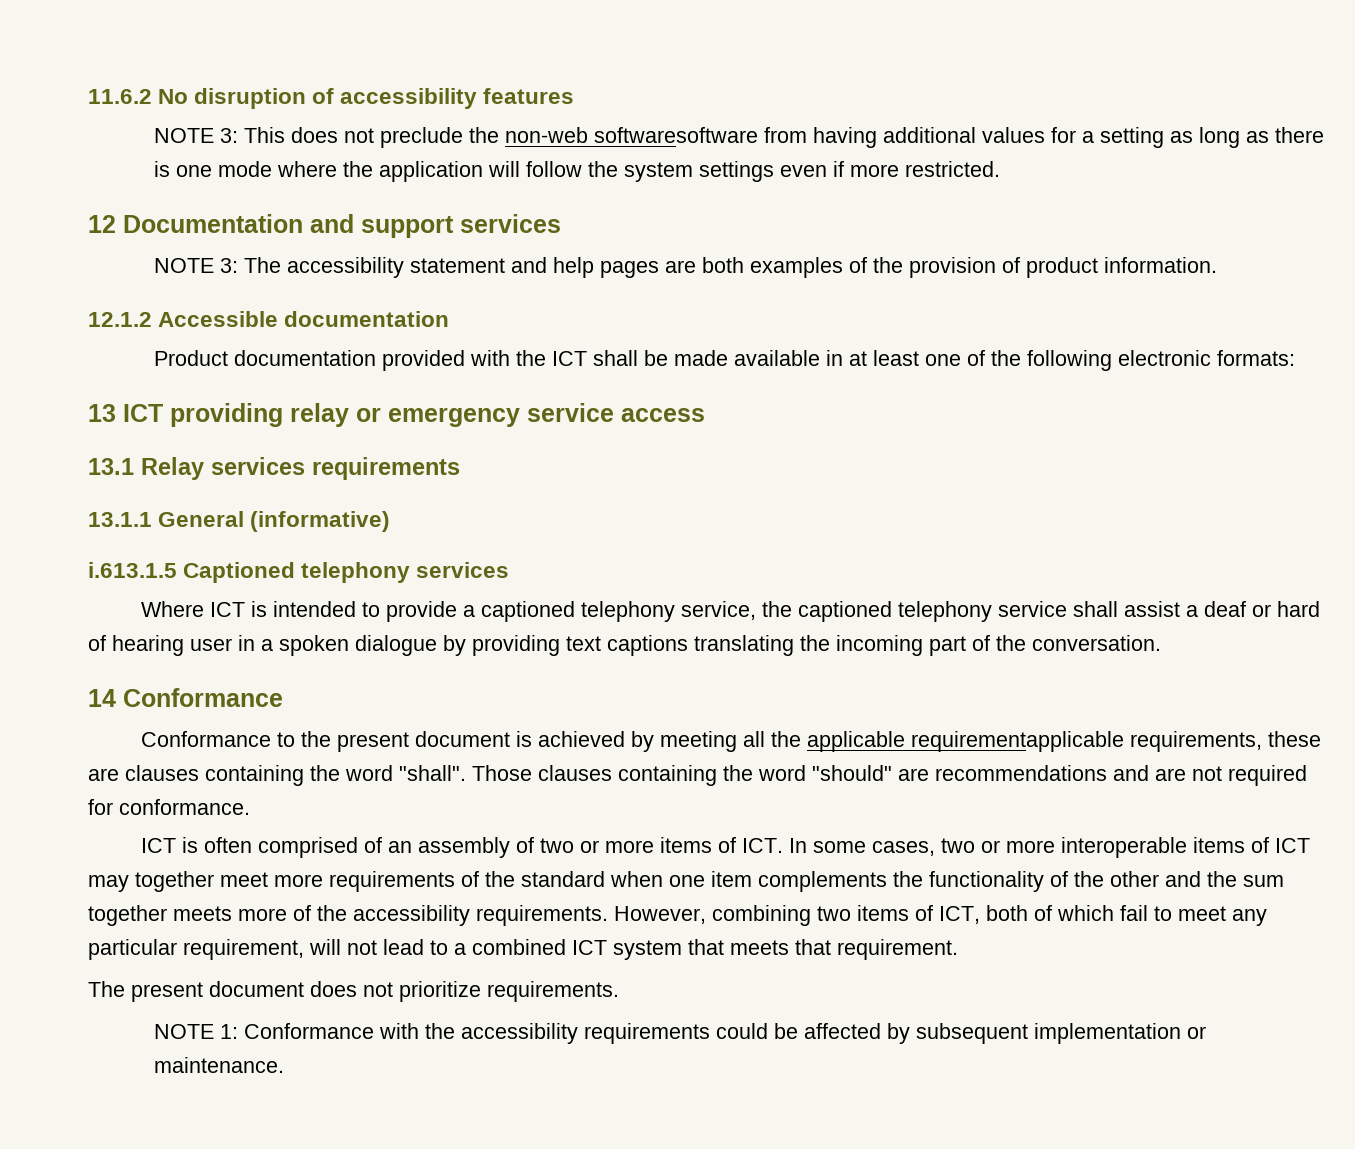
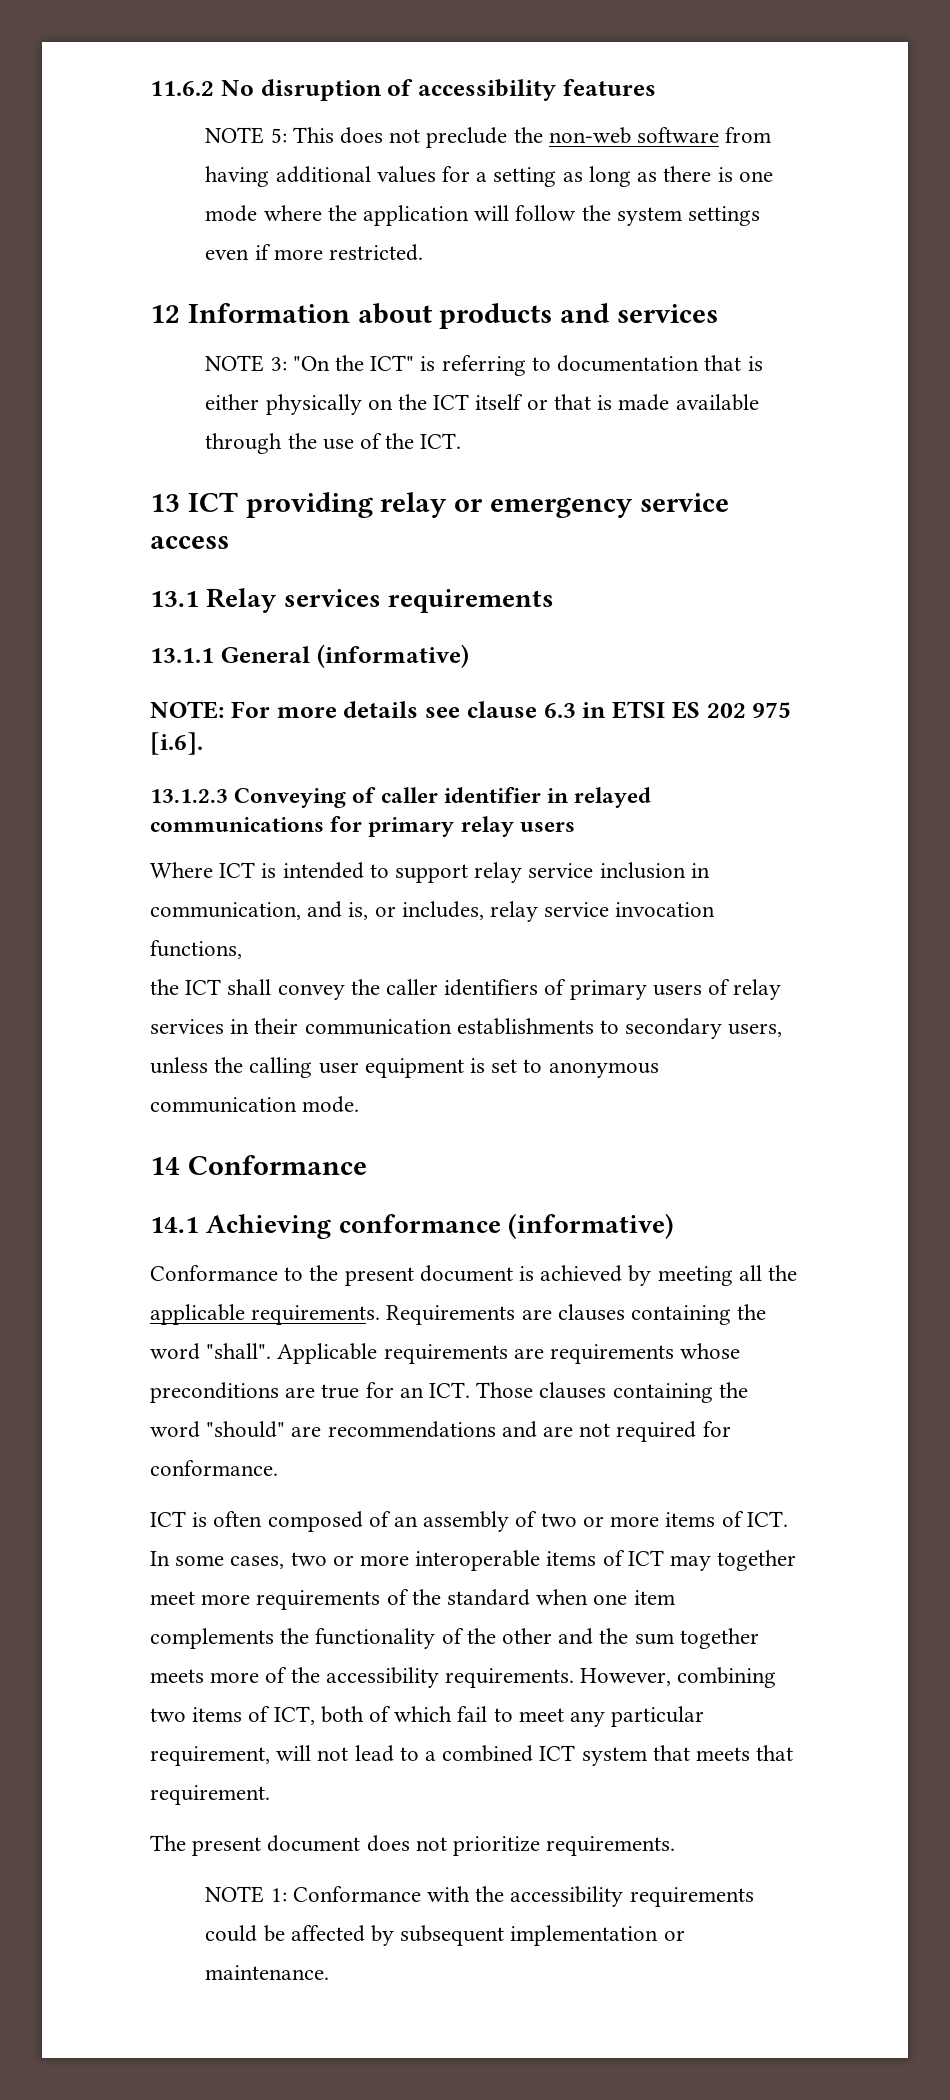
[220,128,239,143] 3: -> [270,128,287,143] 5:
[594,127,759,143] softwaresoftware -> [637,127,720,143] software
[123,214,454,238] Documentation and support -> [187,303,610,329] Information about products and
[244,257,1218,278] [88,311,450,327] [154,350,1296,371] The accessibility statement and help pages are both examples of the provision of product information. // 12.1.2 Accessible documentation // Product documentation provided with the ICT shall be made available in at least one of the following electronic formats: -> [292,355,763,376] [205,394,759,415] [205,433,462,454] "On the ICT" is referring to documentation that is either physically on the ICT itself or that is made available through the use of the ICT.
[88,562,510,583] i.613.1.5 Captioned telephony services -> [150,701,792,719] [150,732,203,755] [150,787,652,808] [150,816,575,837] NOTE: For more details see clause 6.3 in ETSI ES 202 975 [i.6]. // 13.1.2.3 Conveying of caller identifier in relayed communications for primary relay users
[385,601,1320,622] [88,635,1161,656] [88,688,283,707] provide a captioned telephony service, the captioned telephony service shall assist a deaf or hard of hearing user in a spoken dialogue by providing text captions translating the incoming part of the conversation. // 14 Conformance -> [395,862,710,883] [150,901,716,922] [150,940,242,959] [150,979,782,1000] [150,1018,783,1039] [150,1057,659,1078] [150,1096,360,1113] [150,1155,367,1175] [150,1213,674,1239] support relay service inclusion in communication, and is, or includes, relay service invocation functions, // the ICT shall convey the caller identifiers of primary users of relay services in their communication establishments to secondary users, unless the calling user equipment is set to anonymous communication mode. // 14 Conformance // 14.1 Achieving conformance (informative)
[910,731,1321,752] requirementapplicable requirements, these -> [251,1305,516,1325] requirements. Requirements
(466, 773) none -> [277,1343,741,1364] [150,1382,471,1403] Applicable requirements are requirements whose preconditions are true for an ICT.
[257,837,358,858] comprised -> [267,1511,363,1532] composed

